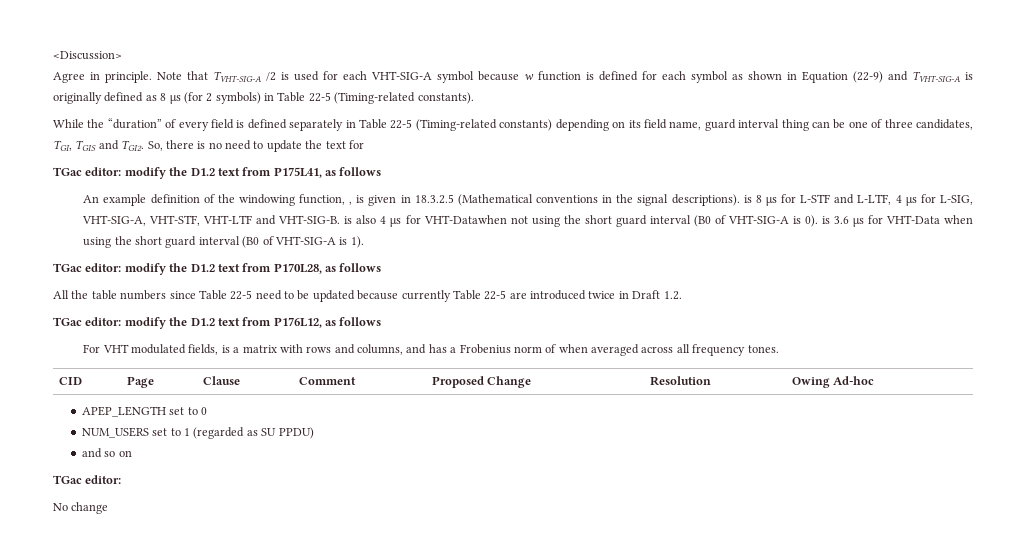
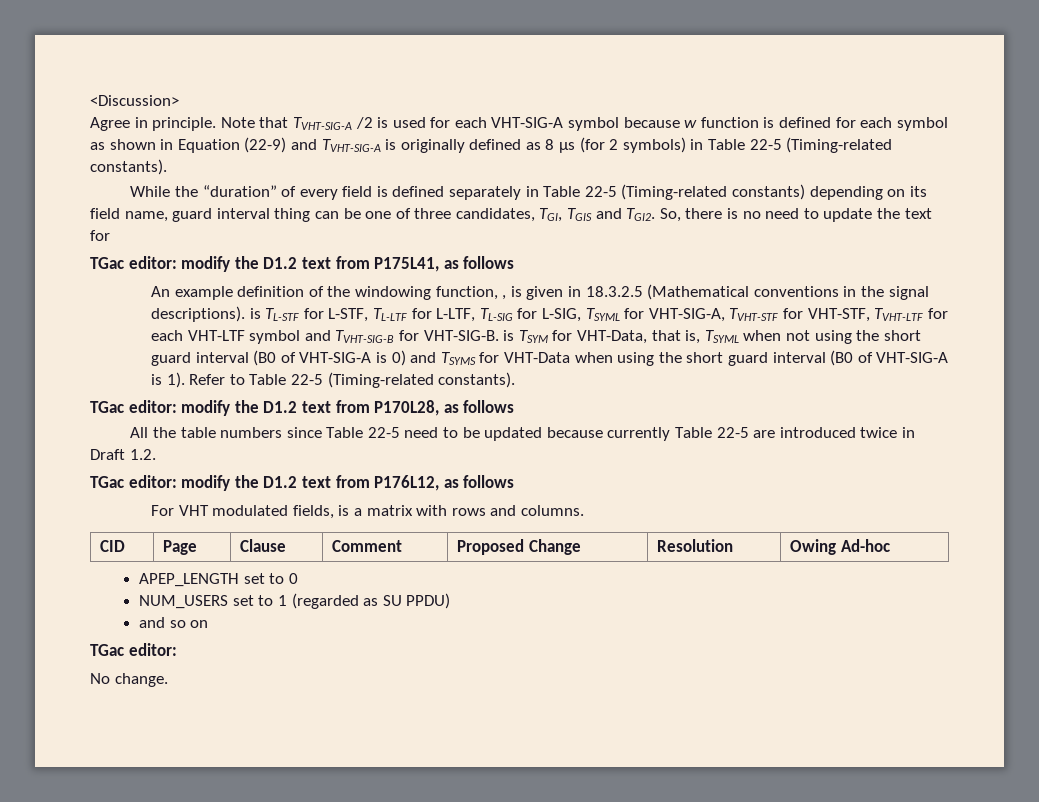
[755,194,974,206] [82,215,507,227] 8 µs for L-STF and L-LTF, 4 µs for L-SIG, VHT-SIG-A, VHT-STF, VHT-LTF and VHT-SIG-B. is also 4 µs for VHT-Datawhen -> [265,308,948,322] [151,330,782,344] TL-STF for L-STF, TL-LTF for L-LTF, TL-SIG for L-SIG, TSYML for VHT-SIG-A, TVHT-STF for VHT-STF, TVHT-LTF for each VHT-LTF symbol and TVHT-SIG-B for VHT-SIG-B. is TSYM for VHT-Data, that is, TSYML when
[804,215,864,227] 0). is 3.6 µs -> [391,350,476,366] 0) and TSYMS
(364, 242) none -> [189,372,516,388] Refer to Table 22-5 (Timing-related constants).
[357,344,779,356] columns, and has a Frobenius norm of when averaged across all frequency tones. -> [521,505,585,516] columns.
[71,502,109,514] change -> [114,673,168,687] change.

